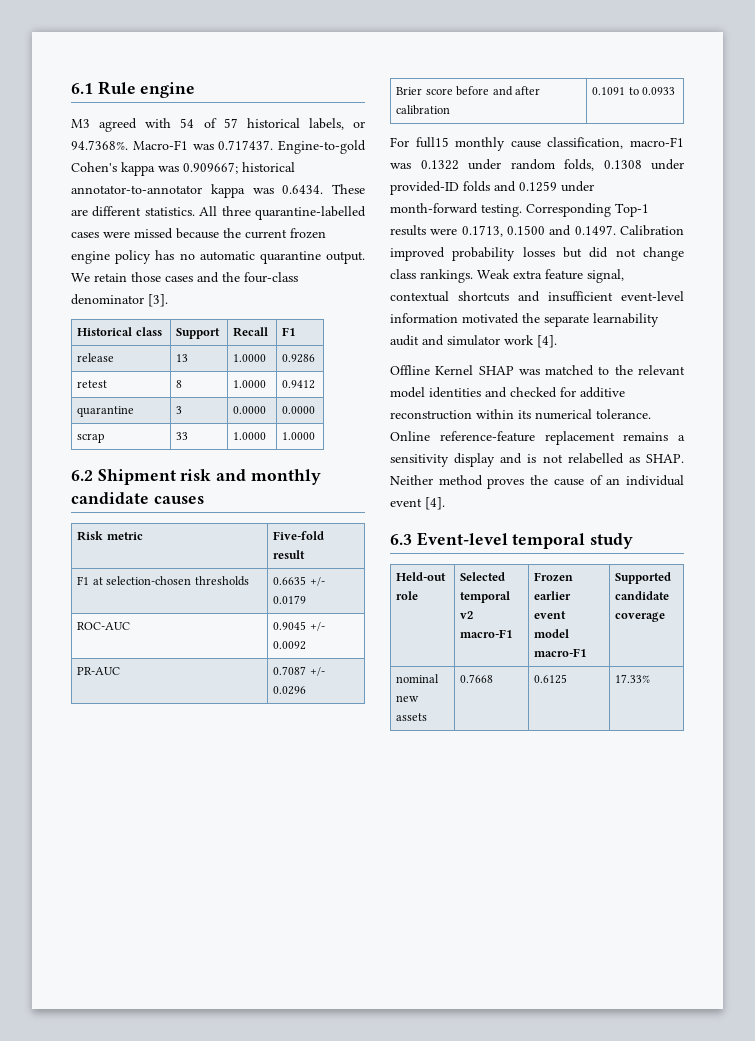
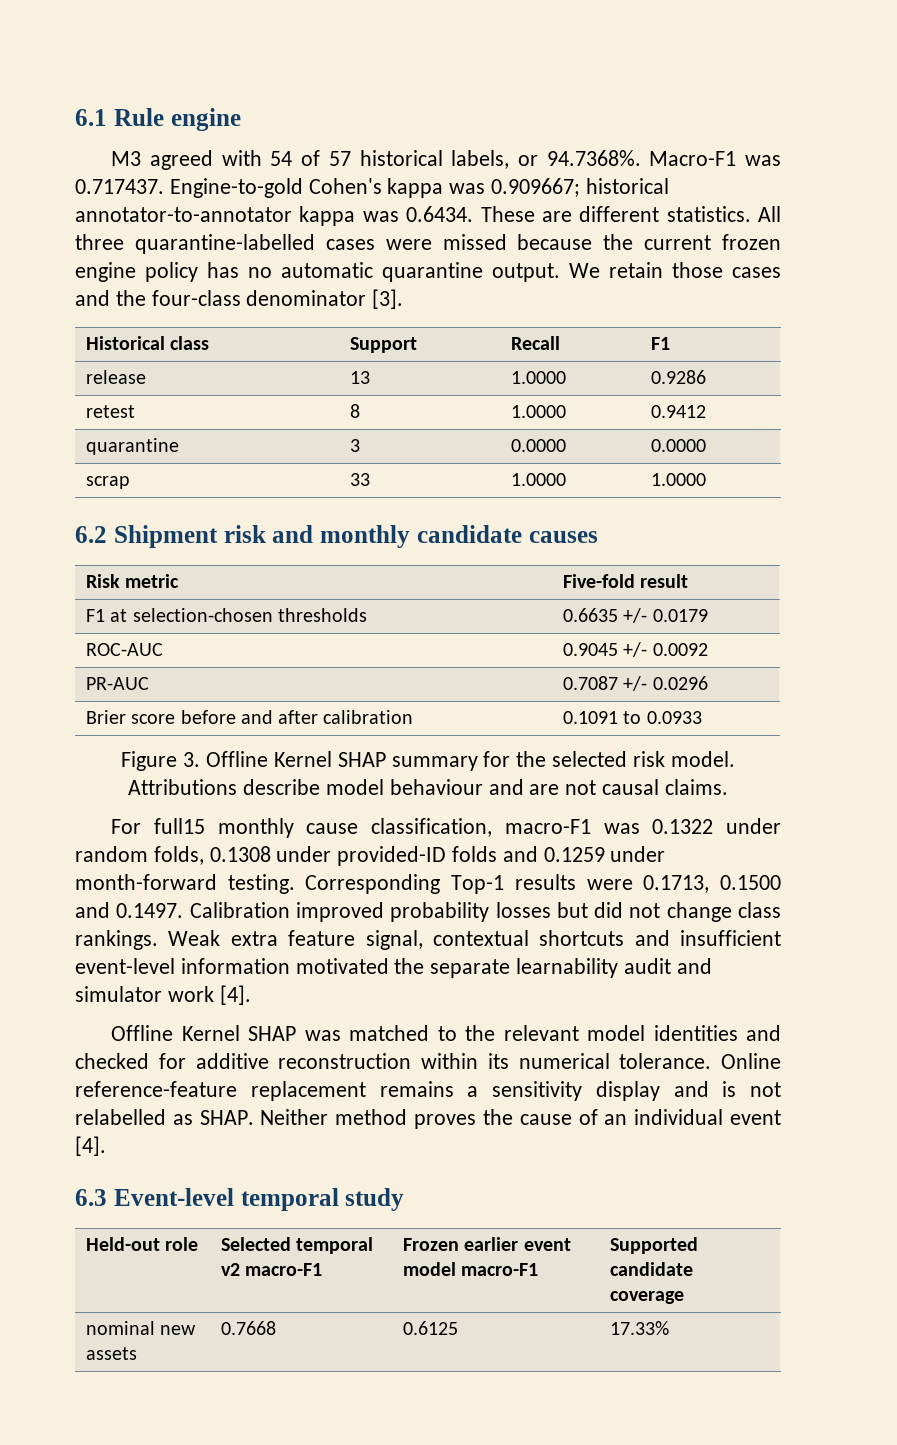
(676, 91) none -> [121,751,735,771] [128,779,728,795] // Figure 3. Offline Kernel SHAP summary for the selected risk model. Attributions describe model behaviour and are not causal claims.

